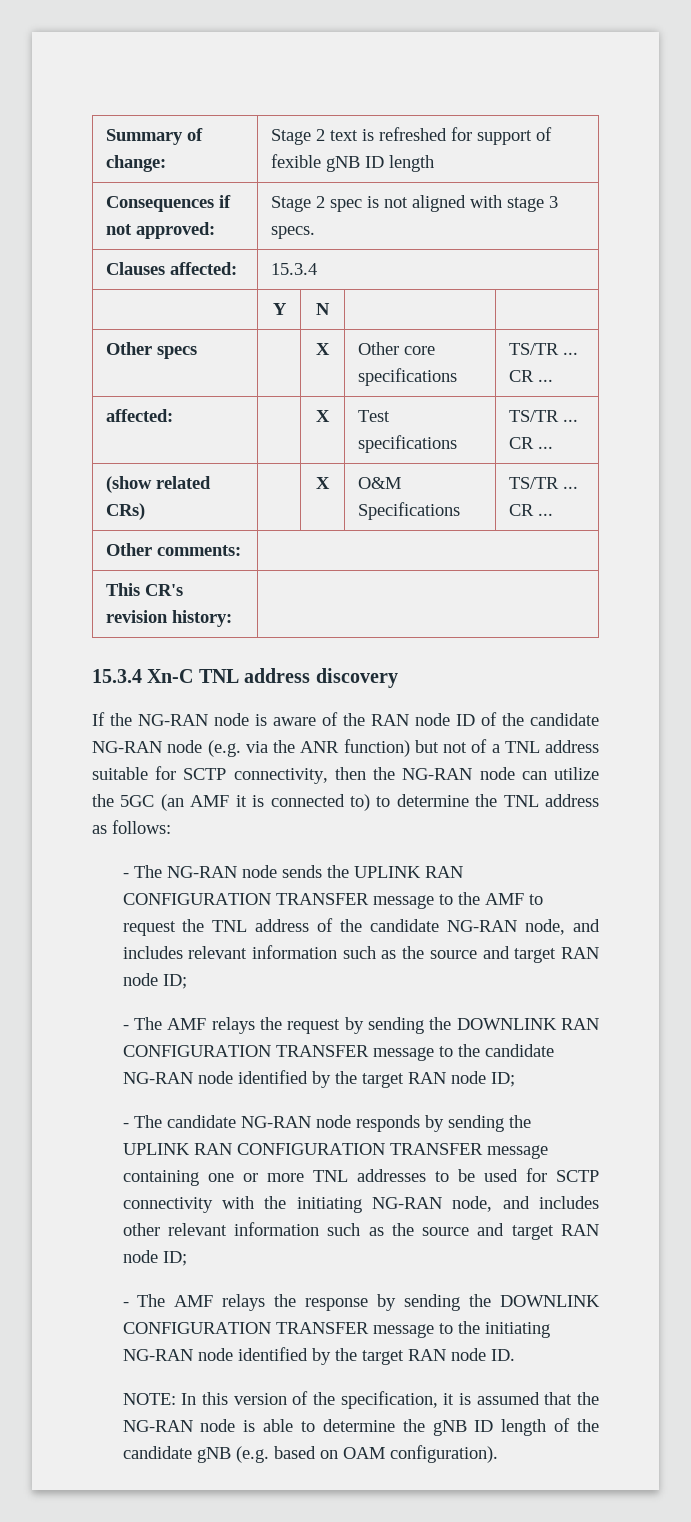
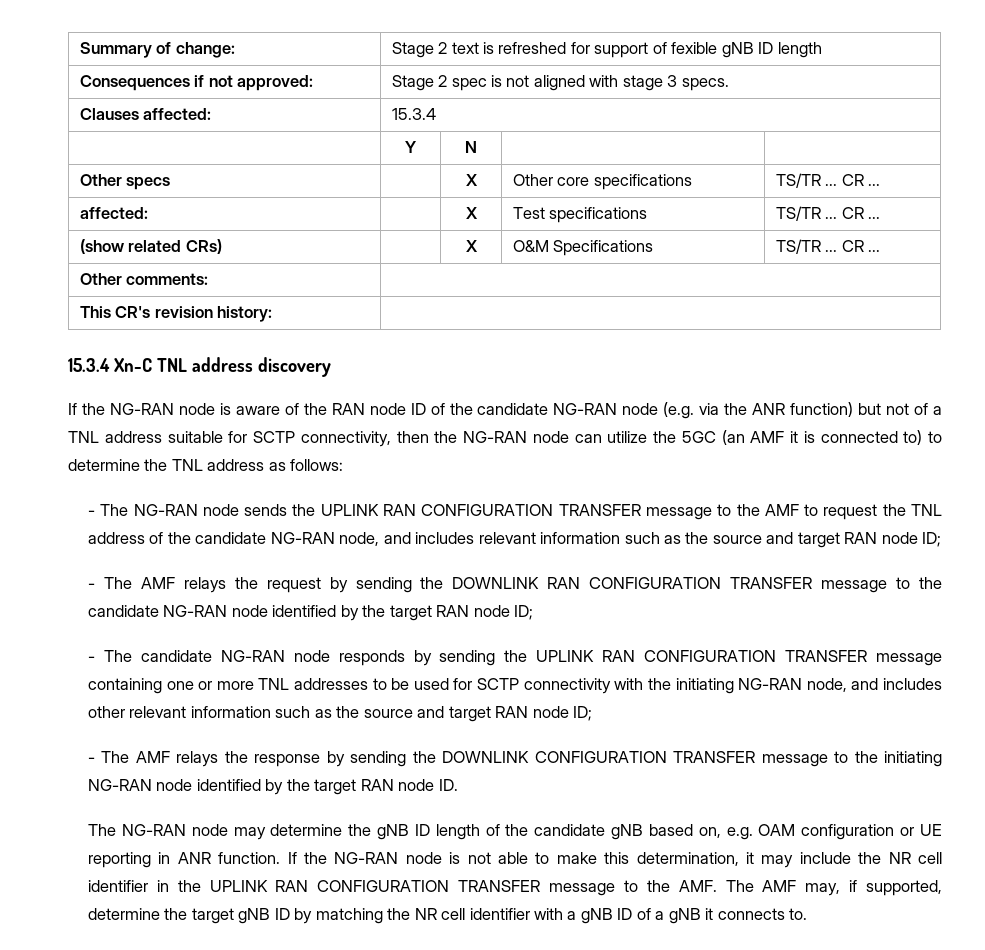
[122,1391,599,1409] [122,1419,315,1432] NOTE: In this version of the specification, it is assumed that the NG-RAN node is able to -> [87,824,266,840] The NG-RAN node may
[235,1445,498,1463] (e.g. based on OAM configuration). -> [648,824,943,840] [87,852,943,868] [87,880,942,896] [87,908,808,924] based on, e.g. OAM configuration or UE reporting in ANR function. If the NG-RAN node is not able to make this determination, it may include the NR cell identifier in the UPLINK RAN CONFIGURATION TRANSFER message to the AMF. The AMF may, if supported, determine the target gNB ID by matching the NR cell identifier with a gNB ID of a gNB it connects to.

